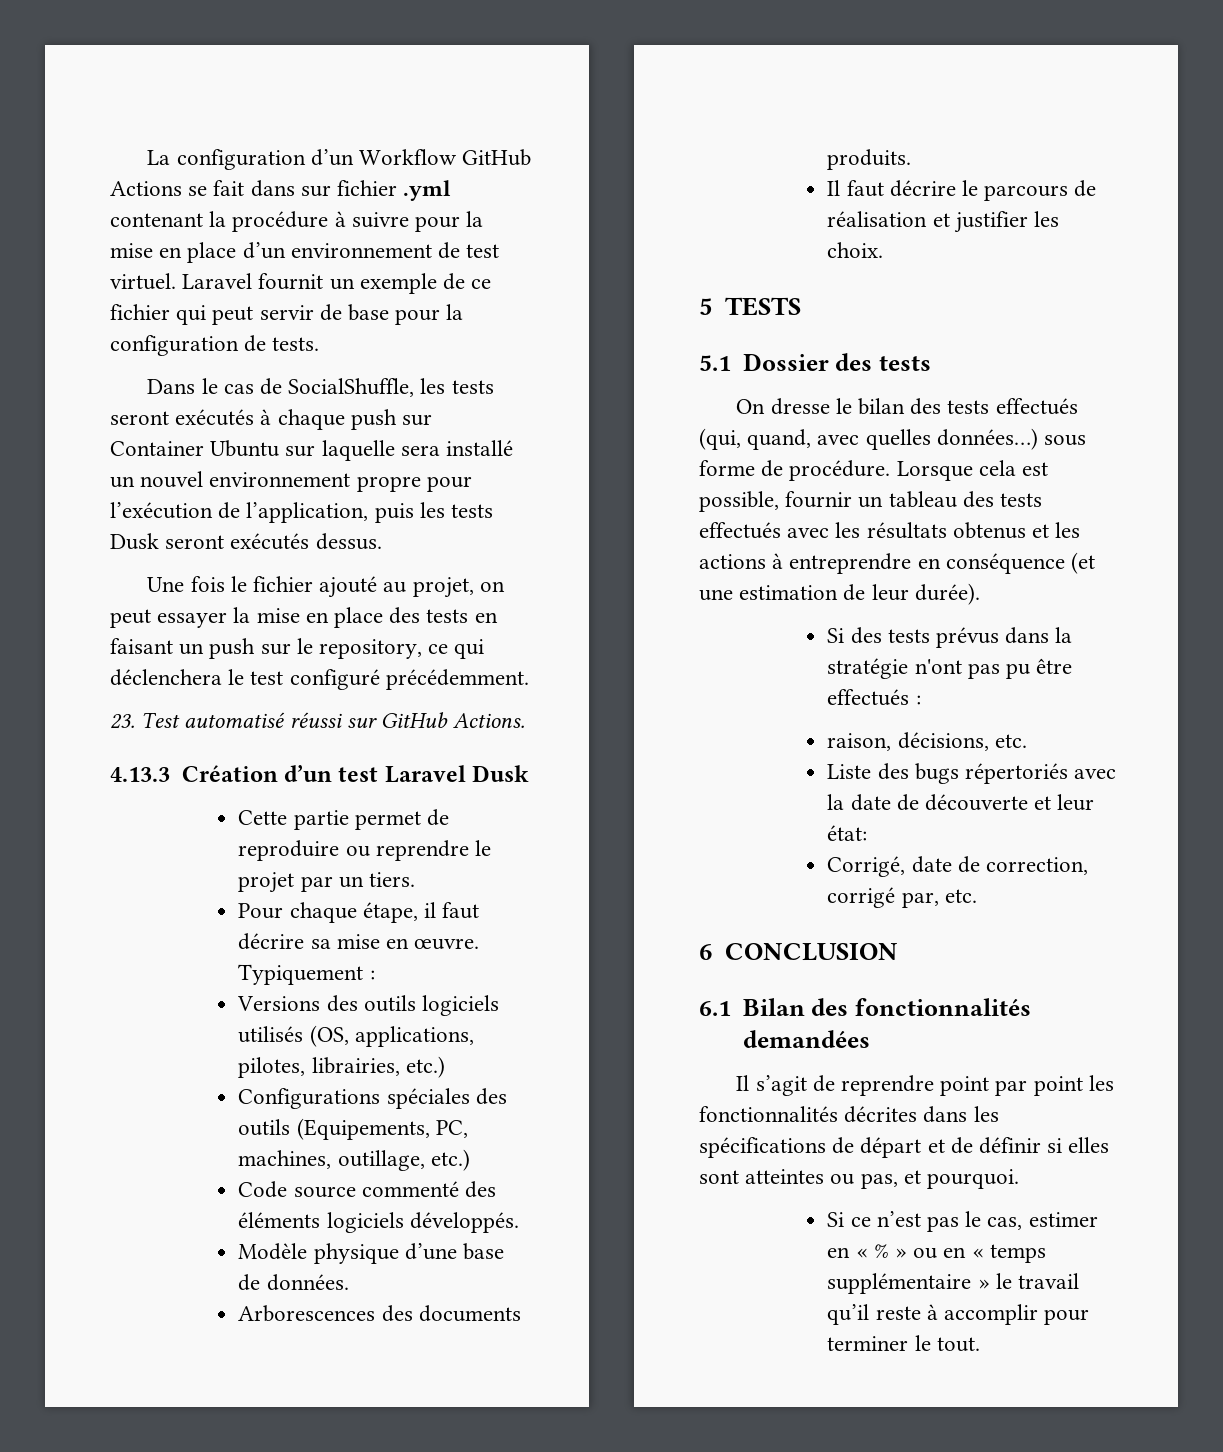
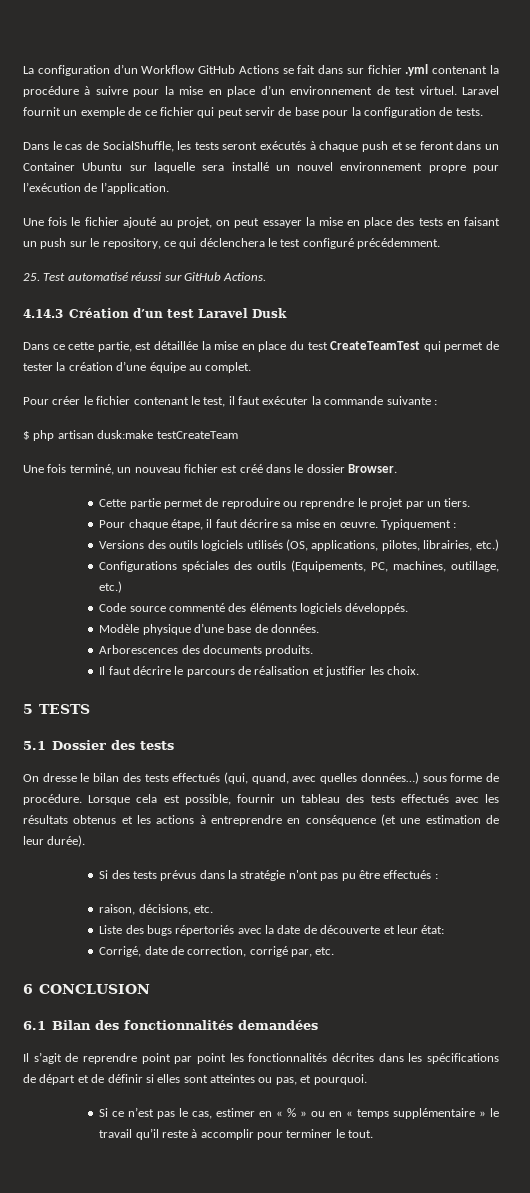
[402,414,433,426] sur -> [391,141,499,150] et se feront dans un
[246,502,494,523] [110,533,382,550] l’application, puis les tests Dusk seront exécutés dessus. -> [100,182,169,194] l’application.
[110,714,135,729] 23. -> [23,273,40,281] 25.
[110,767,170,782] 4.13.3 -> [23,309,63,318] 4.14.3
(530, 773) none -> [23,341,500,352] [23,361,252,373] [23,396,437,407] [23,430,238,441] [23,464,398,475] // Dans ce cette partie, est détaillée la mise en place du test CreateTeamTest qui permet de tester la création d’une équipe au complet. // Pour créer le fichier contenant le test, il faut exécuter la commande suivante : // $ php artisan dusk:make testCreateTeam // Une fois terminé, un nouveau fichier est créé dans le dossier Browser.

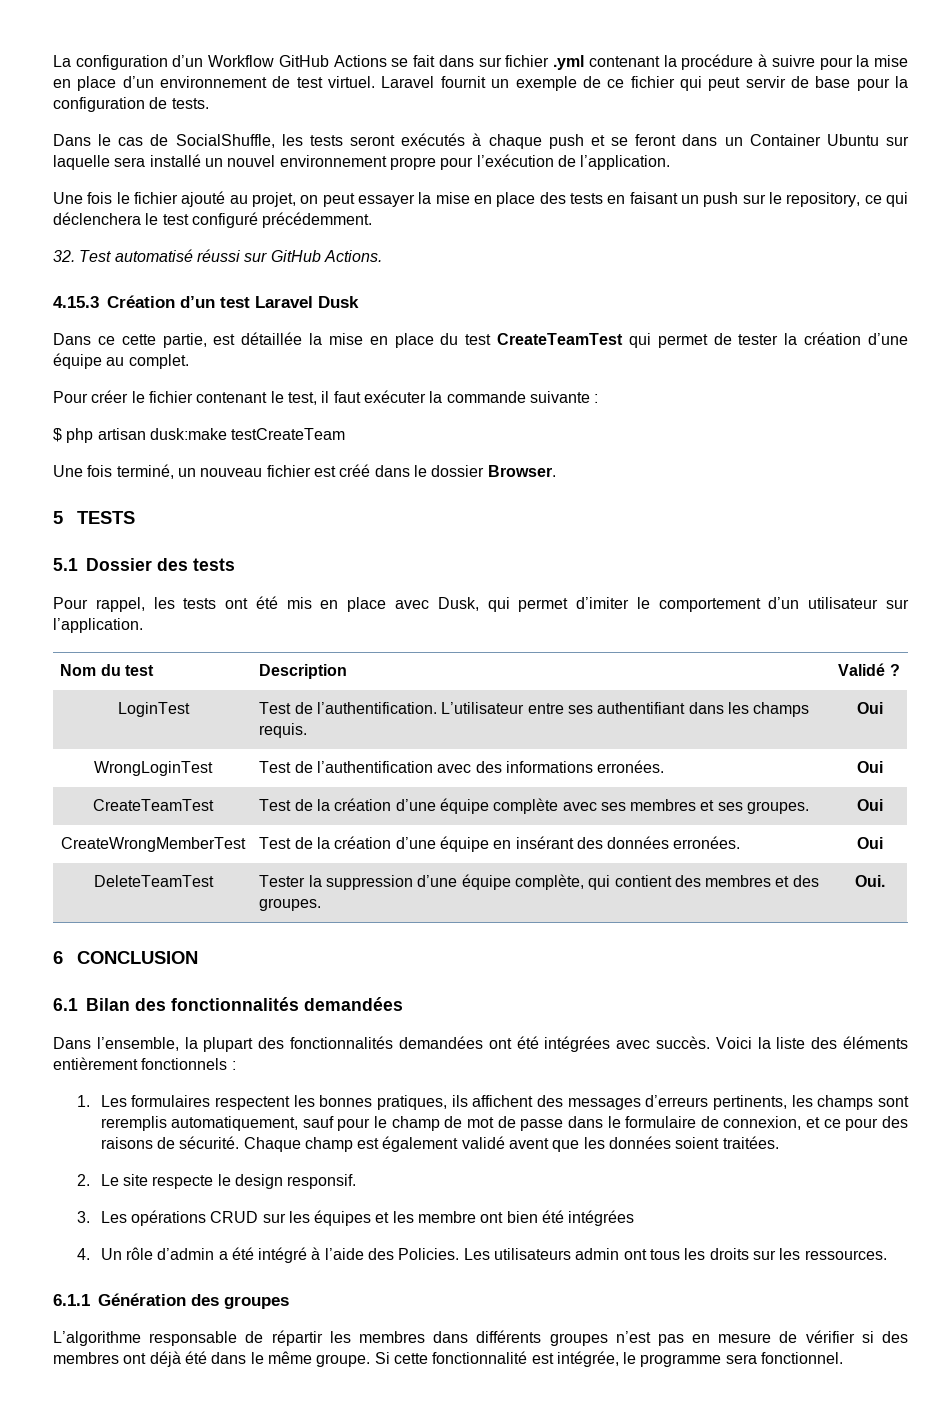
[23,273,40,281] 25. -> [53,250,75,262] 32.
[23,309,63,318] 4.14.3 -> [53,296,99,308] 4.15.3
[99,498,471,509] [99,519,457,530] [99,539,499,551] [99,560,499,572] [99,581,123,593] [99,603,409,614] [99,623,320,635] [99,645,314,656] [99,666,419,677] // Cette partie permet de reproduire ou reprendre le projet par un tiers. // Pour chaque étape, il faut décrire sa mise en œuvre. Typiquement : // Versions des outils logiciels utilisés (OS, applications, pilotes, librairies, etc.) // Configurations spéciales des outils (Equipements, PC, machines, outillage, etc.) // Code source commenté des éléments logiciels développés. // Modèle physique d’une base de données. // Arborescences des documents produits. // Il faut décrire le parcours de réalisation et justifier les choix. -> (556, 471) none
[23,772,500,784] [23,794,500,805] [23,814,499,826] [23,835,86,847] [99,870,438,881] [99,904,213,915] [99,925,445,936] [99,946,335,957] On dresse le bilan des tests effectués (qui, quand, avec quelles données…) sous forme de procédure. Lorsque cela est possible, fournir un tableau des tests effectués avec les résultats obtenus et les actions à entreprendre en conséquence (et une estimation de leur durée). // Si des tests prévus dans la stratégie n'ont pas pu être effectués : // raison, décisions, etc. // Liste des bugs répertoriés avec la date de découverte et leur état: // Corrigé, date de correction, corrigé par, etc. -> [53,596,910,612] [53,618,143,633] [60,664,154,676] [259,664,348,679] [838,663,900,676] [117,702,190,717] [259,702,810,717] [259,723,308,738] [856,702,883,714] [94,761,213,776] [259,760,665,773] [856,761,883,773] [93,799,214,811] [259,798,810,814] [856,799,883,811] [61,837,246,852] [259,836,741,852] [856,837,883,849] [93,875,214,887] [259,874,819,890] [259,898,322,911] [854,875,885,887] Pour rappel, les tests ont été mis en place avec Dusk, qui permet d’imiter le comportement d’un utilisateur sur l’application. // Nom du test | Description | Validé ? // LoginTest | Test de l’authentification. L’utilisateur entre ses authentifiant dans les champs requis. | Oui // WrongLoginTest | Test de l’authentification avec des informations erronées. | Oui // CreateTeamTest | Test de la création d’une équipe complète avec ses membres et ses groupes. | Oui // CreateWrongMemberTest | Test de la création d’une équipe en insérant des données erronées. | Oui // DeleteTeamTest | Tester la suppression d’une équipe complète, qui contient des membres et des groupes. | Oui.
[23,1052,500,1064] [23,1074,367,1085] [99,1107,500,1119] [99,1128,374,1140] Il s’agit de reprendre point par point les fonctionnalités décrites dans les spécifications de départ et de définir si elles sont atteintes ou pas, et pourquoi. // Si ce n’est pas le cas, estimer en « % » ou en « temps supplémentaire » le travail qu’il reste à accomplir pour terminer le tout. -> [53,1036,908,1052] [53,1057,236,1070] [76,1095,910,1110] [100,1116,908,1131] [100,1136,779,1152] [76,1174,357,1189] [76,1210,635,1226] [76,1247,887,1263] [53,1293,289,1309] [53,1330,908,1346] [53,1351,844,1367] Dans l’ensemble, la plupart des fonctionnalités demandées ont été intégrées avec succès. Voici la liste des éléments entièrement fonctionnels : // 1. Les formulaires respectent les bonnes pratiques, ils affichent des messages d’erreurs pertinents, les champs sont reremplis automatiquement, sauf pour le champ de mot de passe dans le formulaire de connexion, et ce pour des raisons de sécurité. Chaque champ est également validé avent que les données soient traitées. // 2. Le site respecte le design responsif. // 3. Les opérations CRUD sur les équipes et les membre ont bien été intégrées // 4. Un rôle d’admin a été intégré à l’aide des Policies. Les utilisateurs admin ont tous les droits sur les ressources. // 6.1.1 Génération des groupes // L’algorithme responsable de répartir les membres dans différents groupes n’est pas en mesure de vérifier si des membres ont déjà été dans le même groupe. Si cette fonctionnalité est intégrée, le programme sera fonctionnel.

